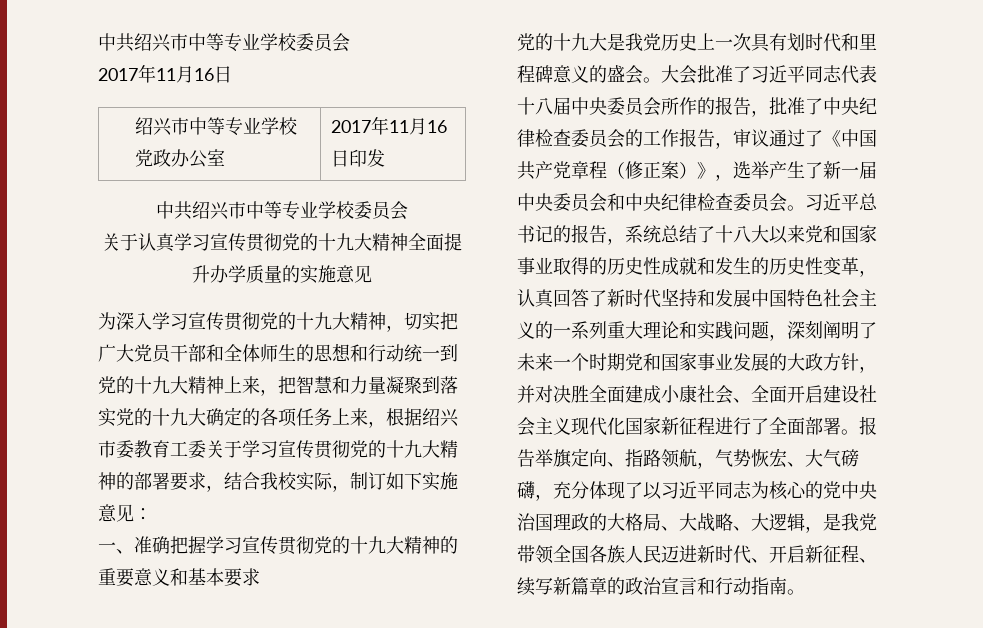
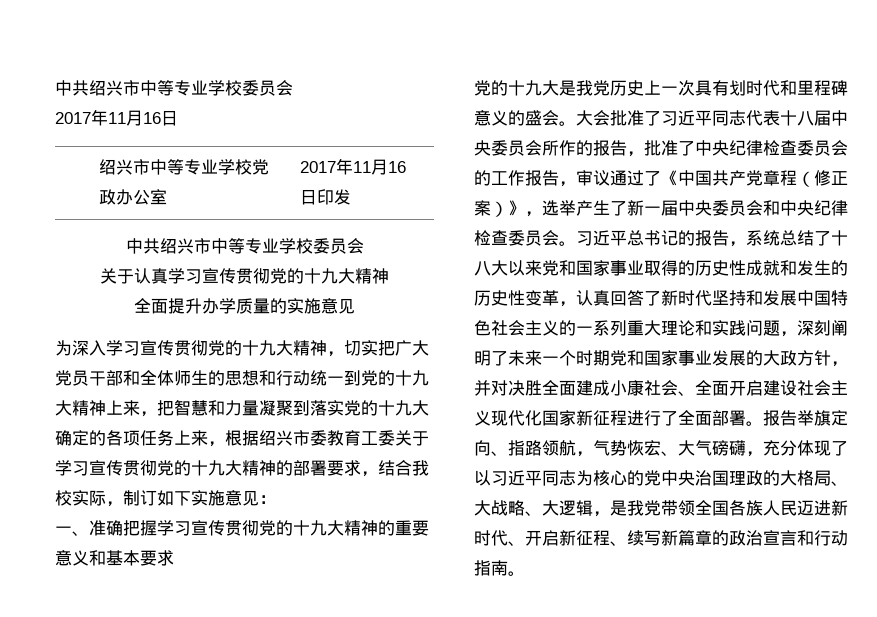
(408, 242) none -> (389, 276) //

